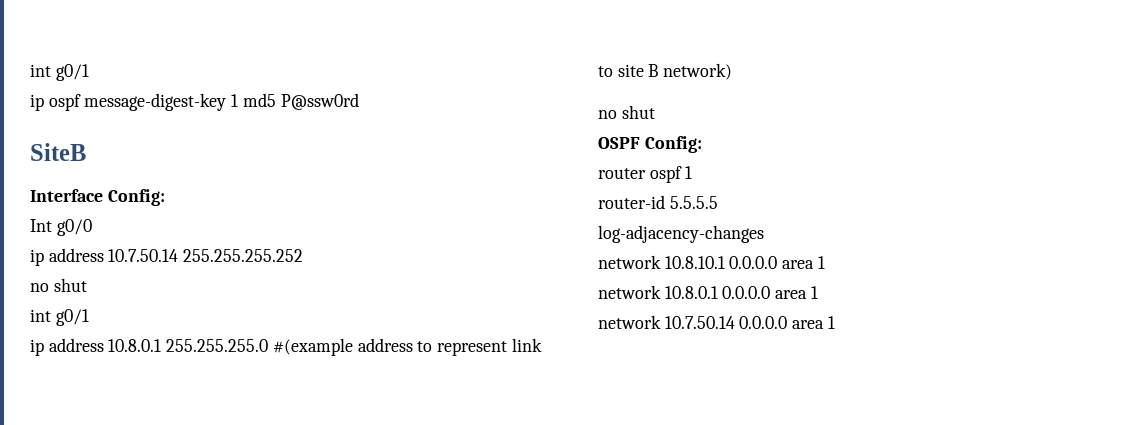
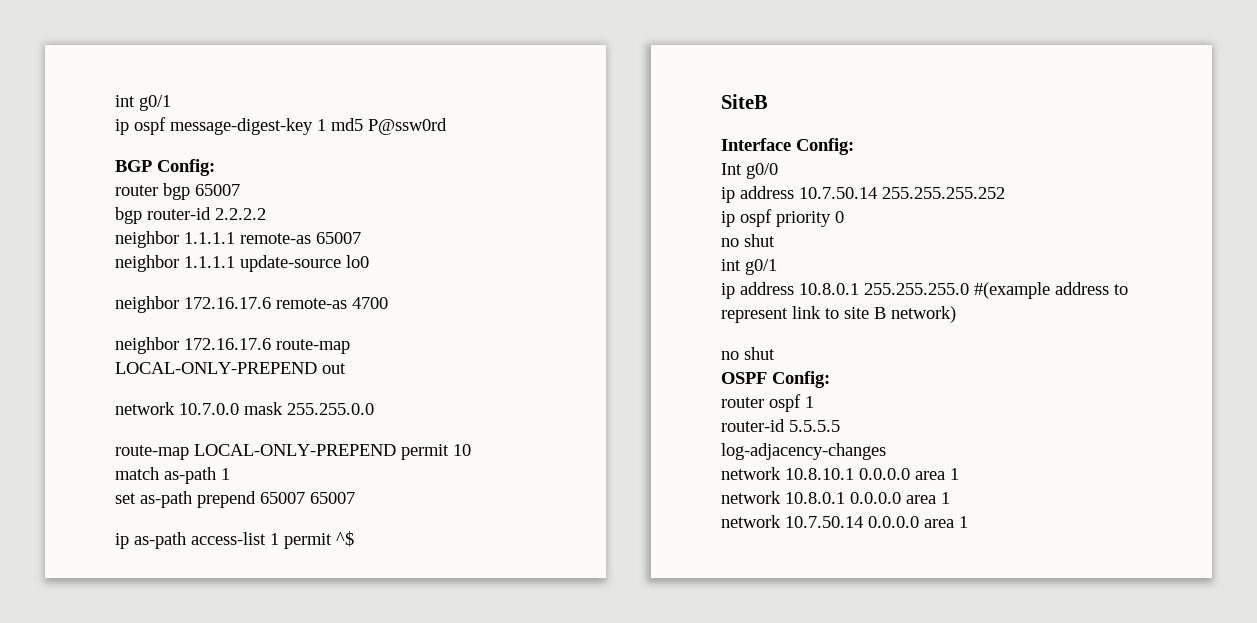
(359, 101) none -> [115,159,215,176] [115,183,240,200] [115,207,266,224] [115,231,361,248] [115,255,369,272] [115,296,388,313] [115,337,350,354] [115,362,346,374] [115,402,374,415] [115,444,471,460] [115,467,230,484] [115,491,355,508] [115,531,354,549] // BGP Config: // router bgp 65007 // bgp router-id 2.2.2.2 // neighbor 1.1.1.1 remote-as 65007 // neighbor 1.1.1.1 update-source lo0 // neighbor 172.16.17.6 remote-as 4700 // neighbor 172.16.17.6 route-map LOCAL-ONLY-PREPEND out // network 10.7.0.0 mask 255.255.0.0 // route-map LOCAL-ONLY-PREPEND permit 10 // match as-path 1 // set as-path prepend 65007 65007 // ip as-path access-list 1 permit ^$
(304, 255) none -> [721,209,844,227] // ip ospf priority 0

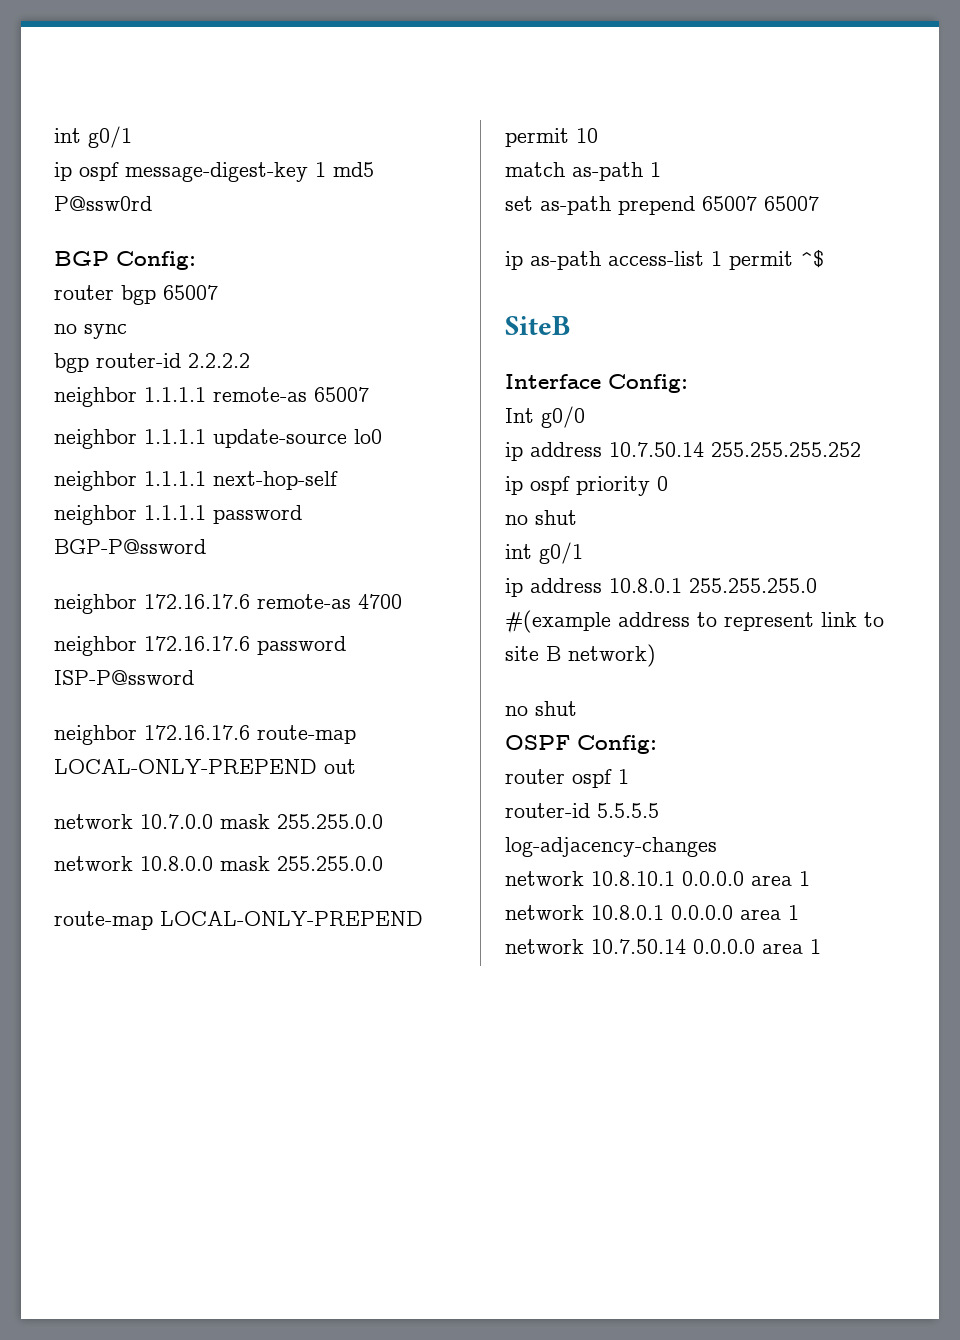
(240, 190) none -> [54,324,127,339] // no sync
(369, 261) none -> [54,471,338,491] [54,505,302,525] [54,539,206,554] // neighbor 1.1.1.1 next-hop-self // neighbor 1.1.1.1 password BGP-P@ssword
(388, 303) none -> [54,636,346,656] [54,670,194,685] // neighbor 172.16.17.6 password ISP-P@ssword
(374, 409) none -> [54,856,383,871] // network 10.8.0.0 mask 255.255.0.0

